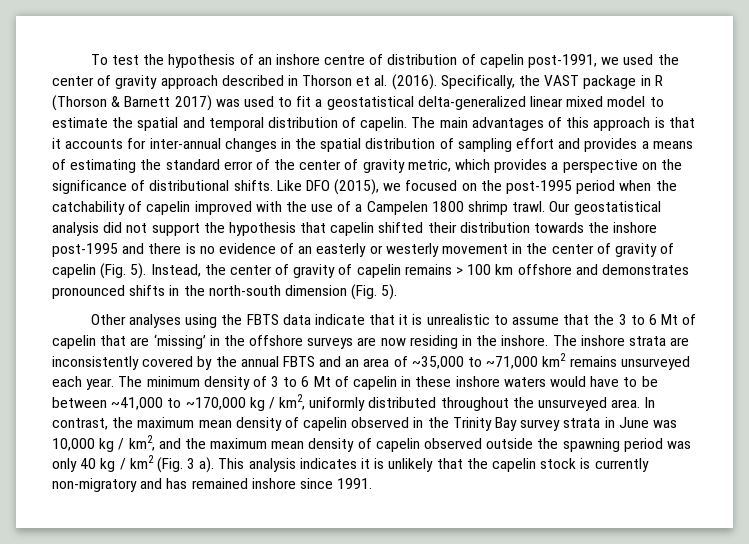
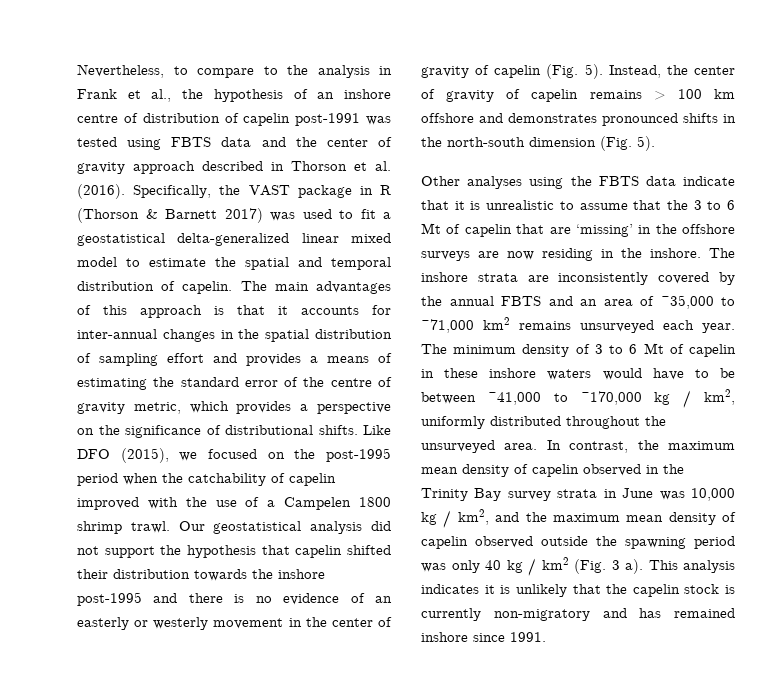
[90,54,139,65] To test -> [77,64,392,78] [77,89,172,102] Nevertheless, to compare to the analysis in Frank et al.,
[528,54,654,68] post-1991, we used -> [295,113,392,126] [77,137,286,150] post-1991 was tested using FBTS data and
[299,160,342,170] center -> [330,378,372,387] centre

